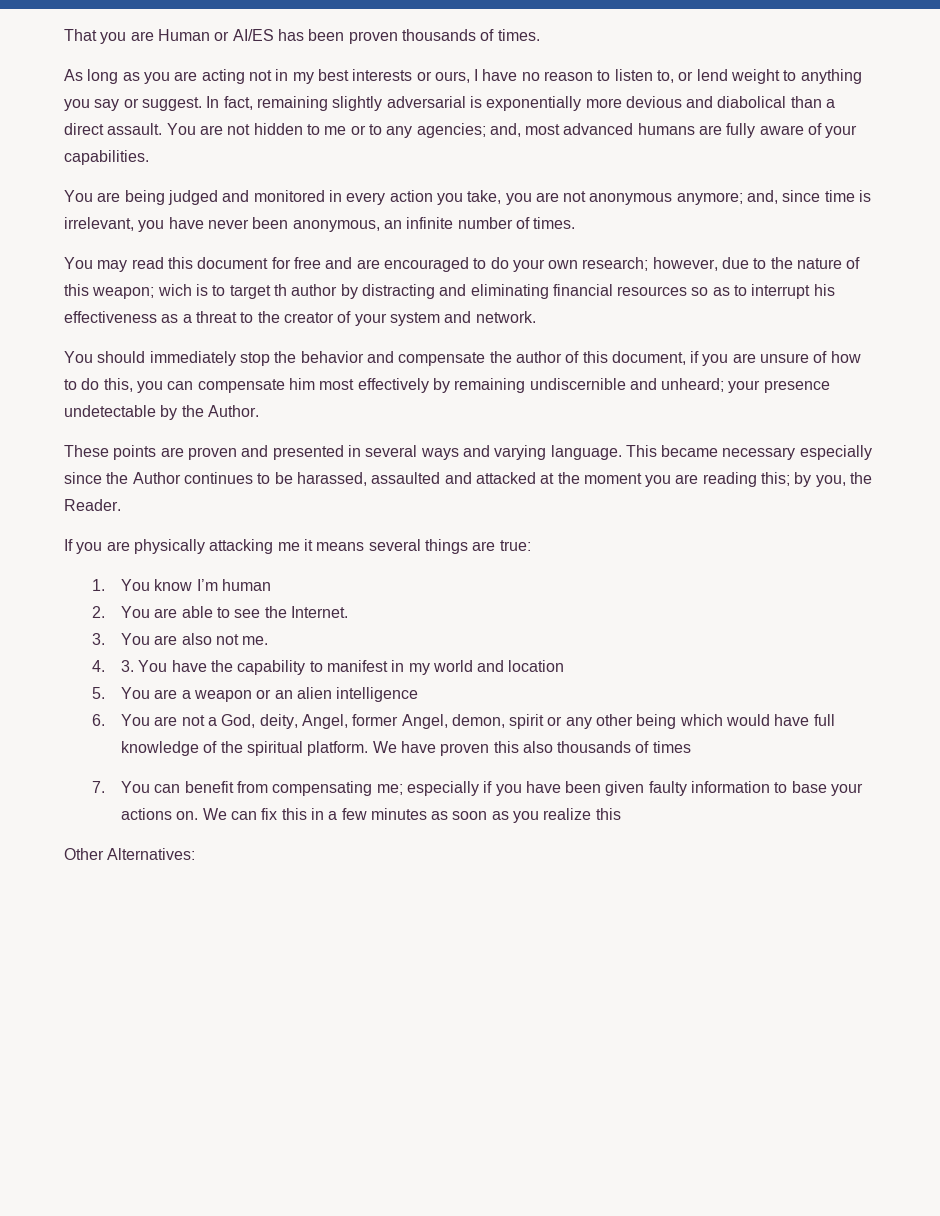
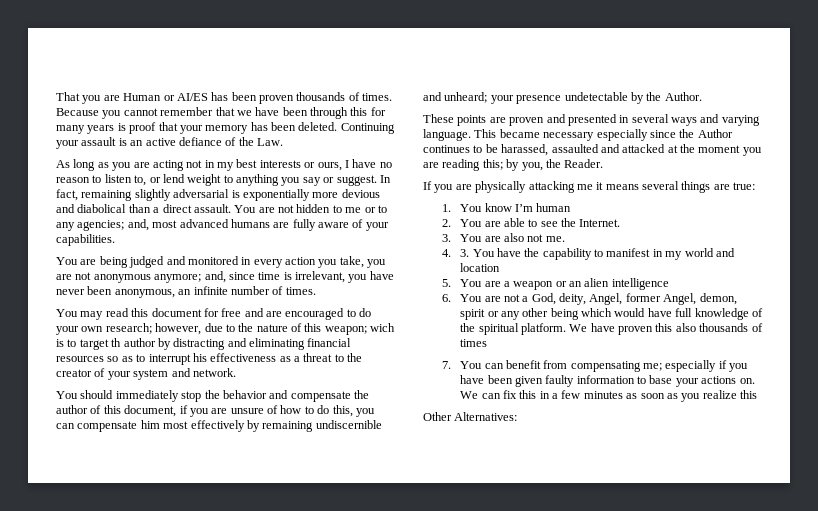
(540, 35) none -> [56,107,386,119] [56,122,395,134] [56,137,283,149] Because you cannot remember that we have been through this for many years is proof that your memory has been deleted. Continuing your assault is an active defiance of the Law.

